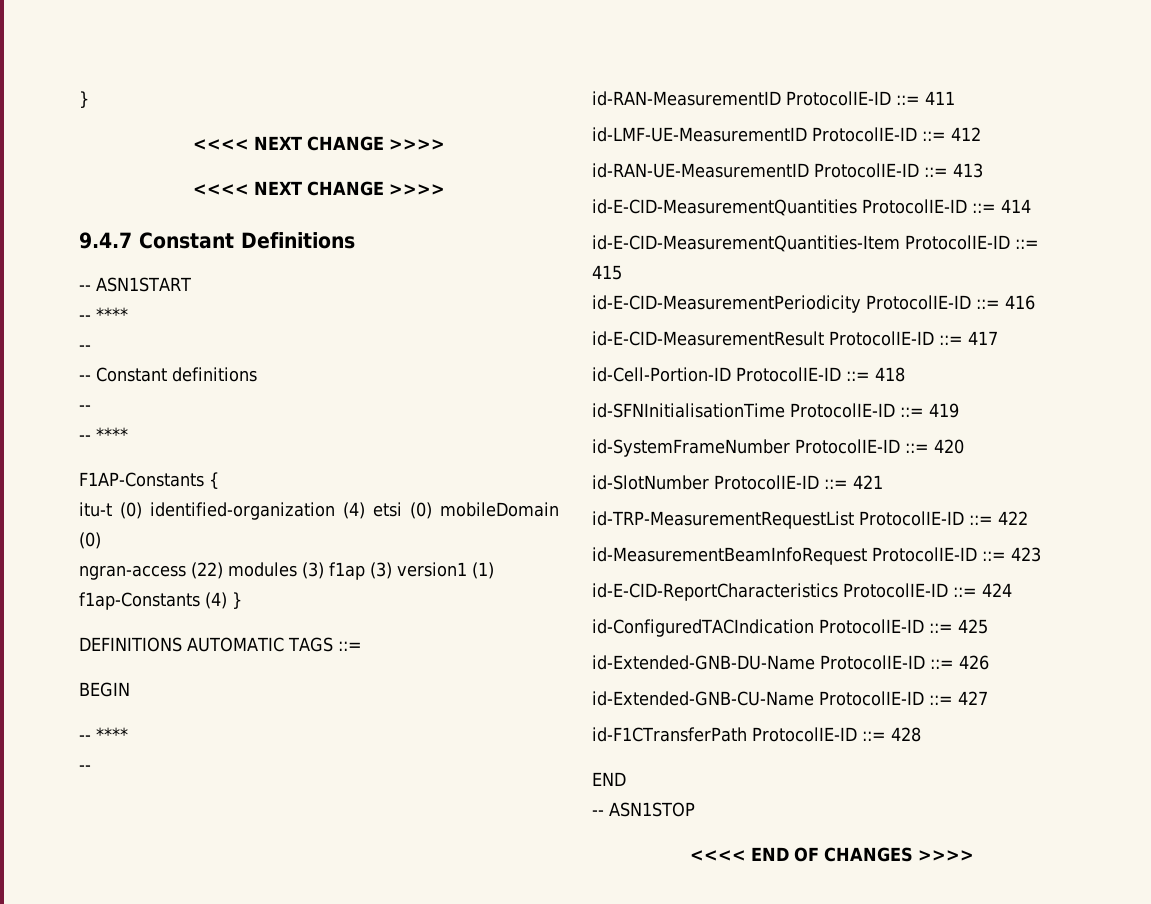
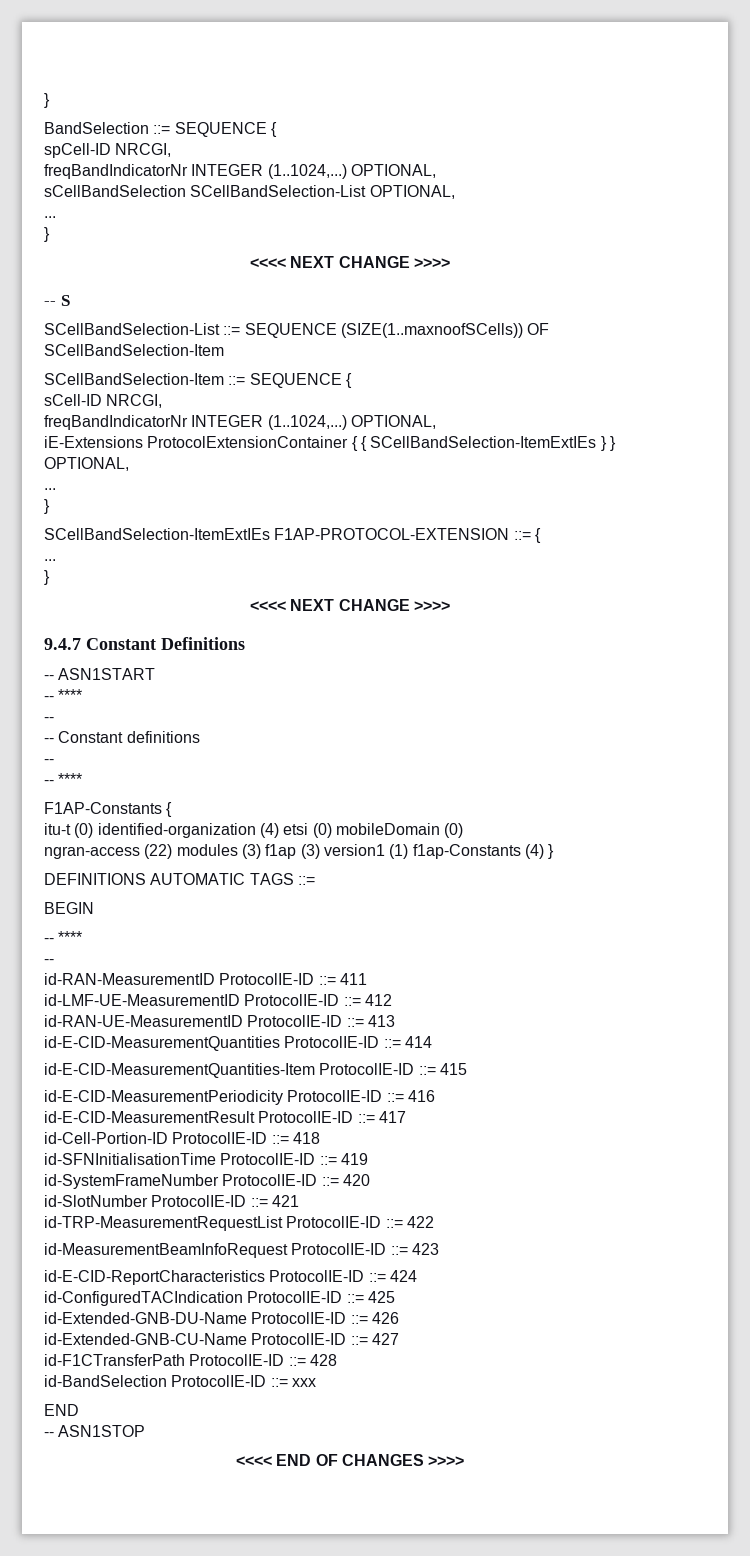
[79,91,89,108] [193,136,445,151] } // <<<< NEXT CHANGE >>>> -> [44,93,50,108] [44,122,277,137] [44,143,172,158] [44,164,436,179] [44,185,455,199] [44,216,56,218] [44,227,50,242] [250,256,450,268] [44,295,70,306] [44,323,550,338] [44,344,224,356] [44,373,352,388] [44,394,163,408] [44,415,436,430] [44,436,616,451] [44,457,129,471] [44,488,56,490] [44,499,50,514] [44,528,541,543] [44,559,56,561] [44,570,50,585] } // BandSelection ::= SEQUENCE { // spCell-ID NRCGI, // freqBandIndicatorNr INTEGER (1..1024,...) OPTIONAL, // sCellBandSelection SCellBandSelection-List OPTIONAL, // ... // } // <<<< NEXT CHANGE >>>> // -- S // SCellBandSelection-List ::= SEQUENCE (SIZE(1..maxnoofSCells)) OF SCellBandSelection-Item // SCellBandSelection-Item ::= SEQUENCE { // sCell-ID NRCGI, // freqBandIndicatorNr INTEGER (1..1024,...) OPTIONAL, // iE-Extensions ProtocolExtensionContainer { { SCellBandSelection-ItemExtIEs } } OPTIONAL, // ... // } // SCellBandSelection-ItemExtIEs F1AP-PROTOCOL-EXTENSION ::= { // ... // }
(921, 734) none -> [44,1375,316,1387] // id-BandSelection ProtocolIE-ID ::= xxx

